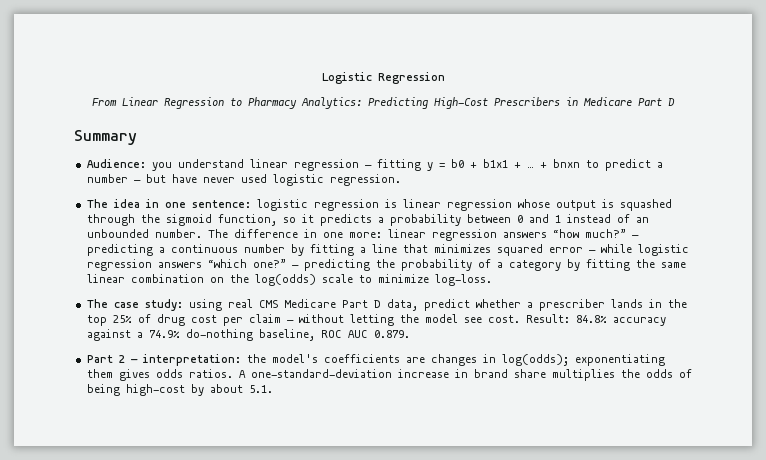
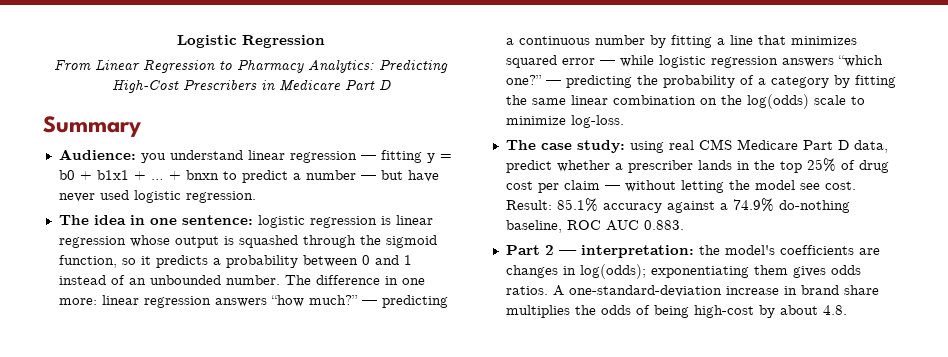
[575,315,607,323] 84.8% -> [556,198,598,212] 85.1%
[373,330,410,338] 0.879. -> [643,220,684,230] 0.883.
[248,385,273,393] 5.1. -> [822,305,847,315] 4.8.

